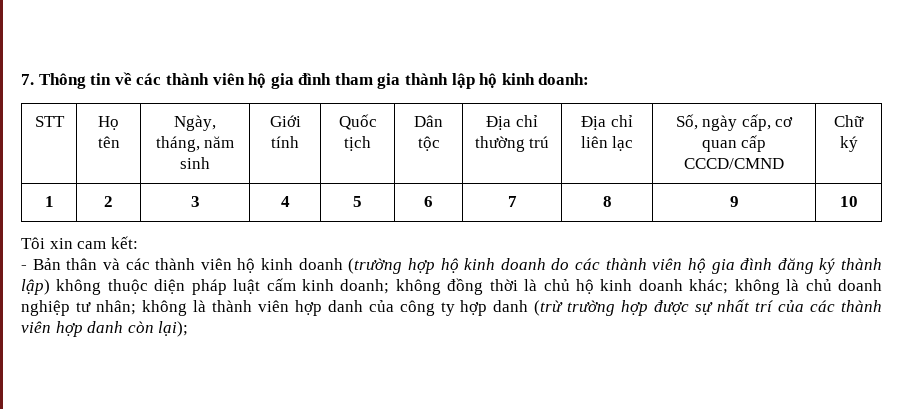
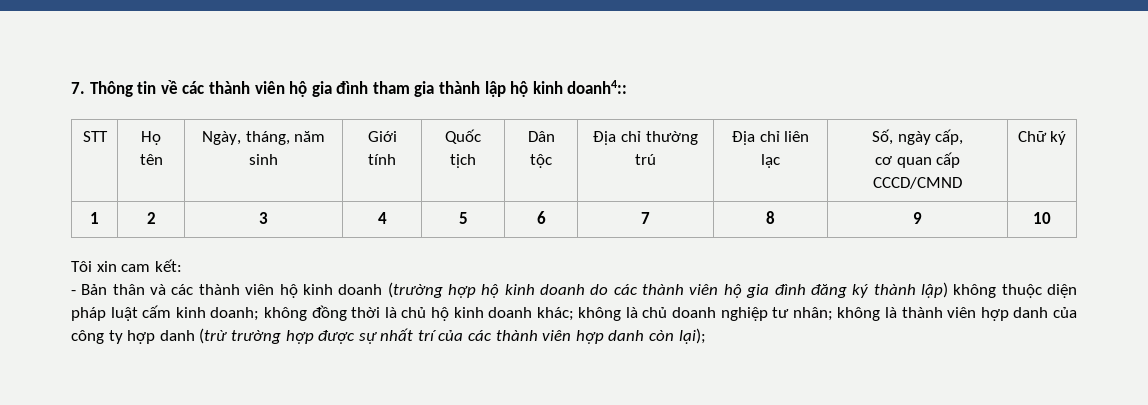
[538,73,590,85] doanh: -> [567,80,628,94] doanh4::
(771, 122) none -> (964, 137) //

